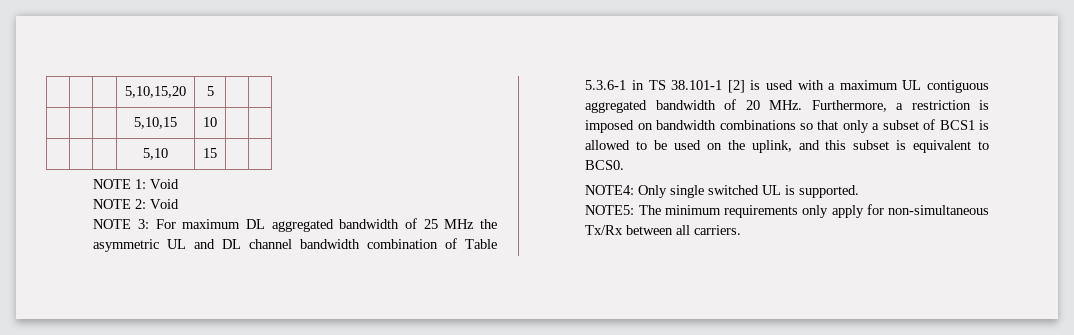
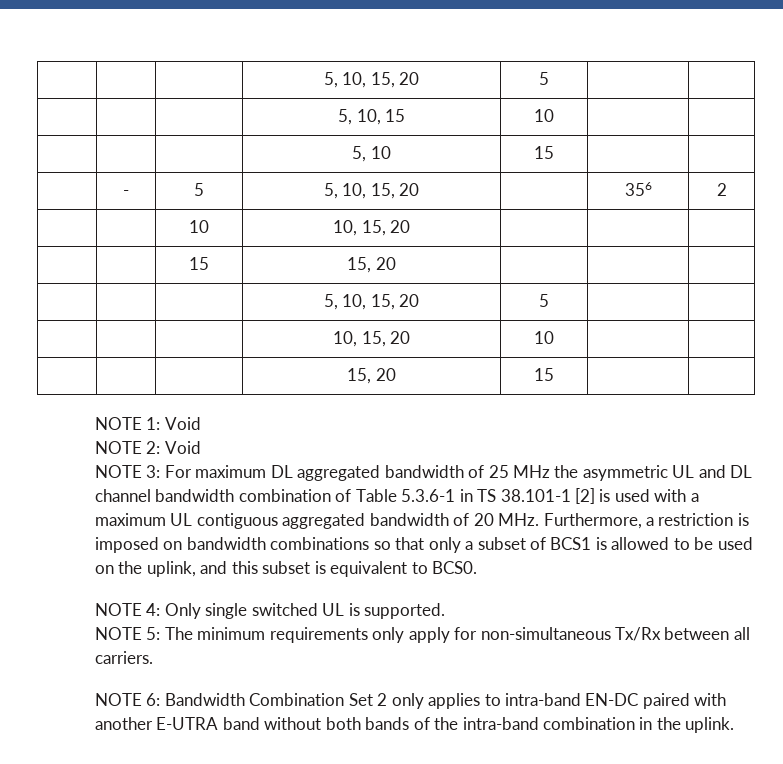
[125,86,186,98] [206,86,214,96] [134,117,177,129] [203,117,217,127] [143,148,168,160] | | | 5,10,15,20 | 5 | | // | | | 5,10,15 | 10 | | // | | | 5,10 -> [323,72,420,88] [539,72,549,85] [338,109,405,125] [534,109,554,122] [352,146,391,162] [534,146,554,159] [123,190,129,196] [194,183,204,196] [323,183,420,199] [624,182,652,196] [716,183,727,196] [189,220,209,233] [333,220,410,236] [189,257,209,270] [347,257,396,273] [323,294,420,310] [539,294,549,307] [333,331,410,347] [534,331,554,344] [347,368,396,384] | | | 5, 10, 15, 20 | 5 | | // | | | 5, 10, 15 | 10 | | // | | | 5, 10 | 15 | | // | - | 5 | 5, 10, 15, 20 | | 356 | 2 // | | 10 | 10, 15, 20 | | | // | | 15 | 15, 20 | | | // | | | 5, 10, 15, 20 | 5 | | // | | | 10, 15, 20 | 10 | | // | | | 15, 20
[585,185,635,195] NOTE4: -> [94,603,161,616] NOTE 4:
[585,205,635,215] NOTE5: -> [94,627,161,640] NOTE 5:
(742, 230) none -> [94,693,727,709] [94,717,735,733] // NOTE 6: Bandwidth Combination Set 2 only applies to intra-band EN-DC paired with another E-UTRA band without both bands of the intra-band combination in the uplink.

